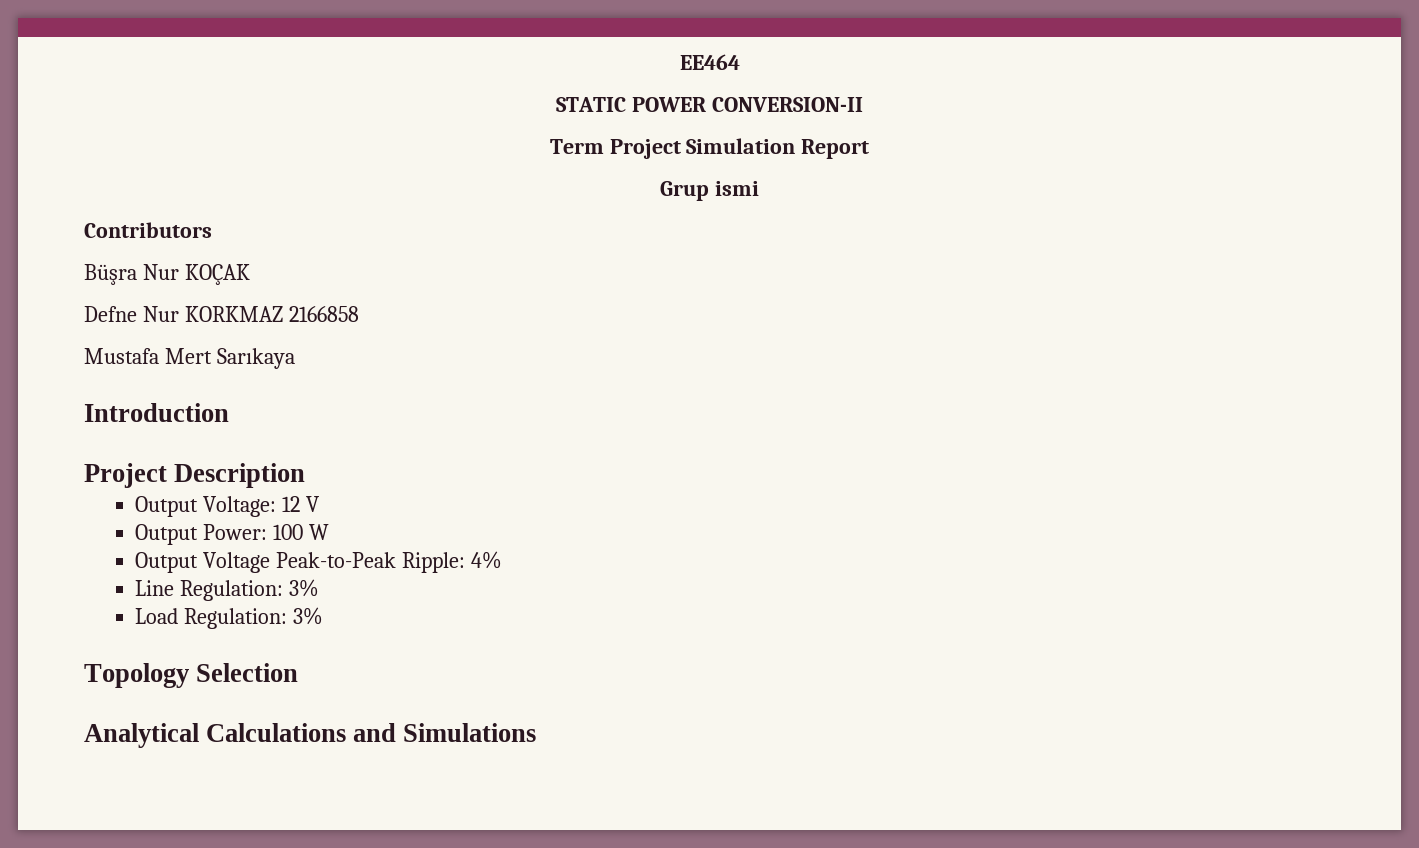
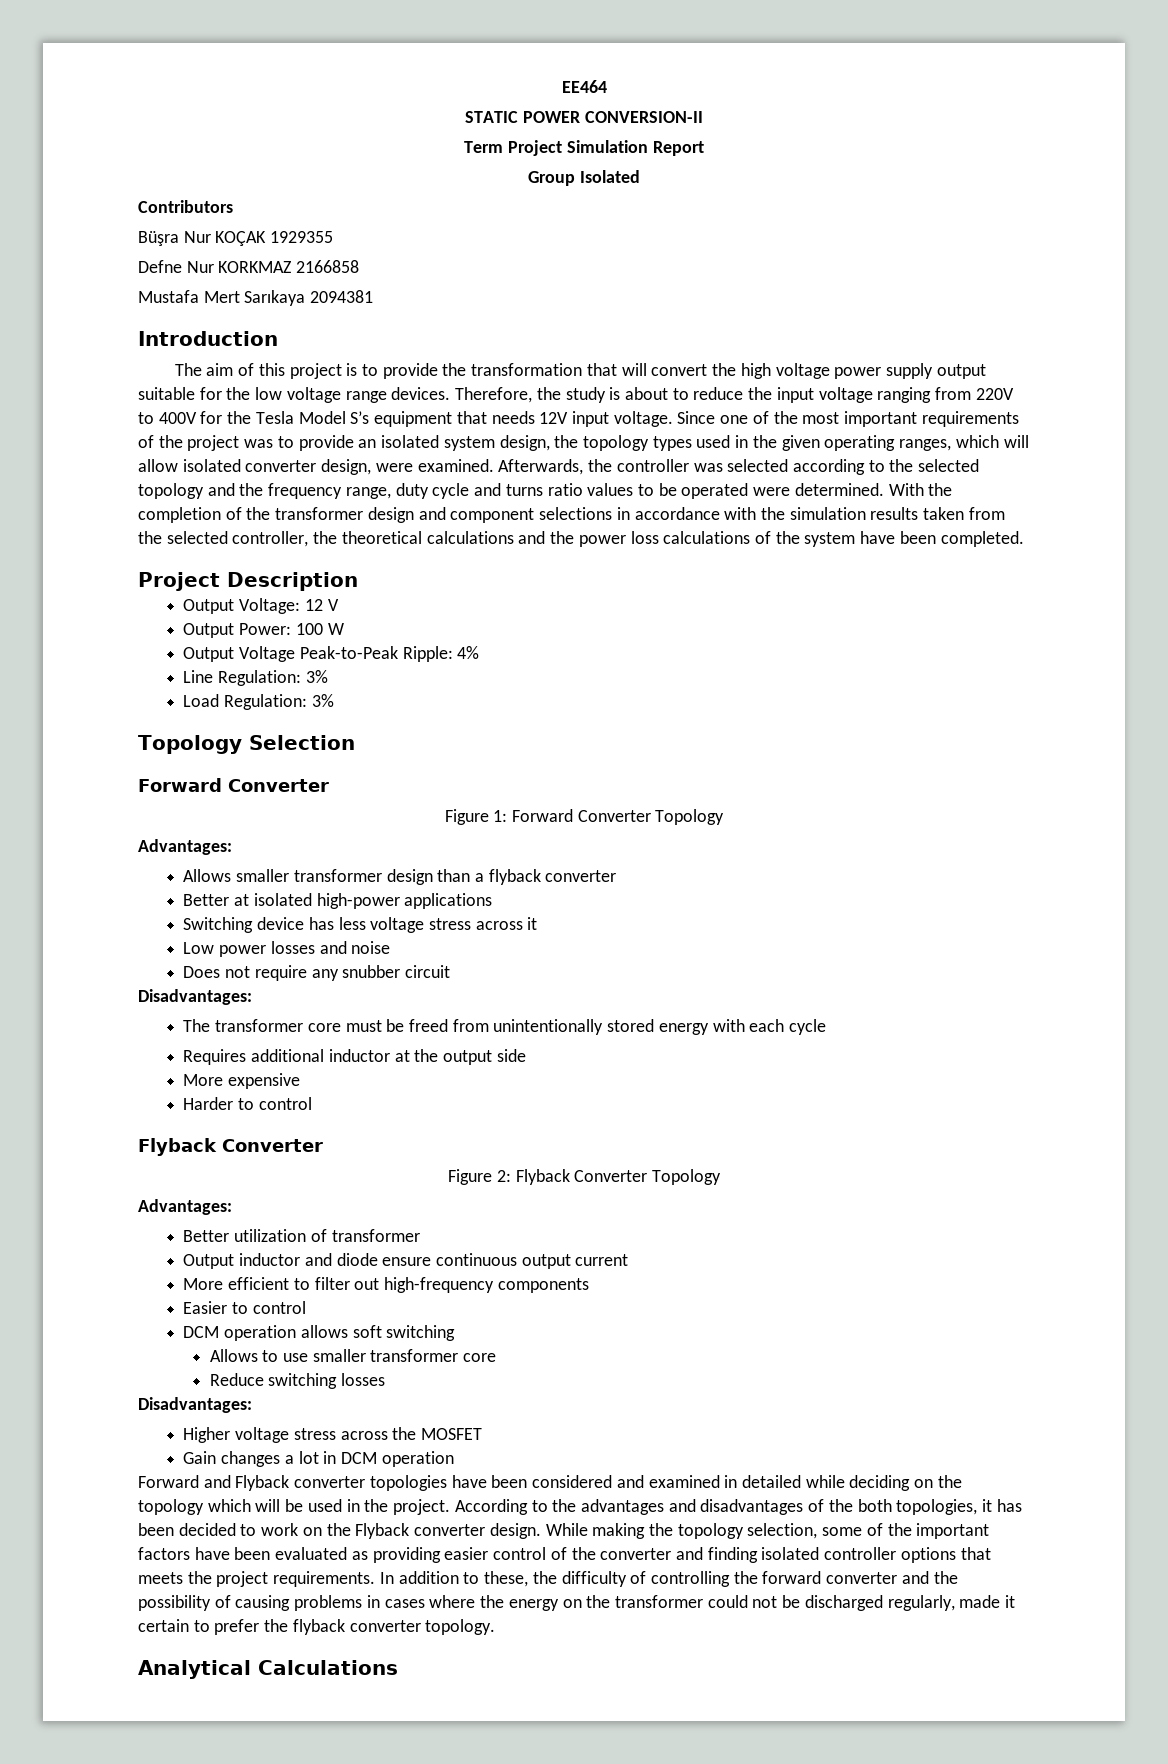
[660,181,759,201] Grup ismi -> [528,170,640,186] Group Isolated
(250, 274) none -> [270,231,334,243] 1929355
(295, 358) none -> [310,290,374,303] 2094381
(229, 412) none -> [174,363,986,379] [138,387,1014,403] [138,411,1019,427] [138,435,1029,451] [138,459,980,475] [138,483,953,499] [138,507,1005,523] [138,531,1024,547] // The aim of this project is to provide the transformation that will convert the high voltage power supply output suitable for the low voltage range devices. Therefore, the study is about to reduce the input voltage ranging from 220V to 400V for the Tesla Model S’s equipment that needs 12V input voltage. Since one of the most important requirements of the project was to provide an isolated system design, the topology types used in the given operating ranges, which will allow isolated converter design, were examined. Afterwards, the controller was selected according to the selected topology and the frequency range, duty cycle and turns ratio values to be operated were determined. With the completion of the transformer design and component selections in accordance with the simulation results taken from the selected controller, the theoretical calculations and the power loss calculations of the system have been completed.
(299, 672) none -> [138,778,329,792] [444,809,725,825] [138,839,232,855] [183,869,617,885] [183,893,493,909] [183,917,538,933] [183,941,391,957] [183,965,451,981] [138,989,252,1005] [183,1019,827,1035] [183,1049,526,1065] [183,1073,301,1089] [183,1097,312,1110] [138,1138,323,1156] [448,1169,721,1185] [138,1199,232,1215] [183,1229,420,1242] [183,1253,629,1269] [183,1277,589,1293] [183,1301,306,1314] [183,1325,456,1341] [209,1349,497,1362] [209,1373,385,1389] [138,1397,252,1413] [183,1427,483,1443] [183,1451,454,1467] [138,1475,962,1491] [138,1499,1022,1515] [138,1523,990,1539] [138,1547,991,1563] [138,1571,958,1587] [138,1595,1016,1611] [138,1619,496,1635] // Forward Converter // Figure 1: Forward Converter Topology // Advantages: // Allows smaller transformer design than a flyback converter // Better at isolated high-power applications // Switching device has less voltage stress across it // Low power losses and noise // Does not require any snubber circuit // Disadvantages: // The transformer core must be freed from unintentionally stored energy with each cycle // Requires additional inductor at the output side // More expensive // Harder to control // Flyback Converter // Figure 2: Flyback Converter Topology // Advantages: // Better utilization of transformer // Output inductor and diode ensure continuous output current // More efficient to filter out high-frequency components // Easier to control // DCM operation allows soft switching // Allows to use smaller transformer core // Reduce switching losses // Disadvantages: // Higher voltage stress across the MOSFET // Gain changes a lot in DCM operation // Forward and Flyback converter topologies have been considered and examined in detailed while deciding on the topology which will be used in the project. According to the advantages and disadvantages of the both topologies, it has been decided to work on the Flyback converter design. While making the topology selection, some of the important factors have been evaluated as providing easier control of the converter and finding isolated controller options that meets the project requirements. In addition to these, the difficulty of controlling the forward converter and the possibility of causing problems in cases where the energy on the transformer could not be discharged regularly, made it certain to prefer the flyback converter topology.
[353,723,537,742] and Simulations -> (398, 1667) none

